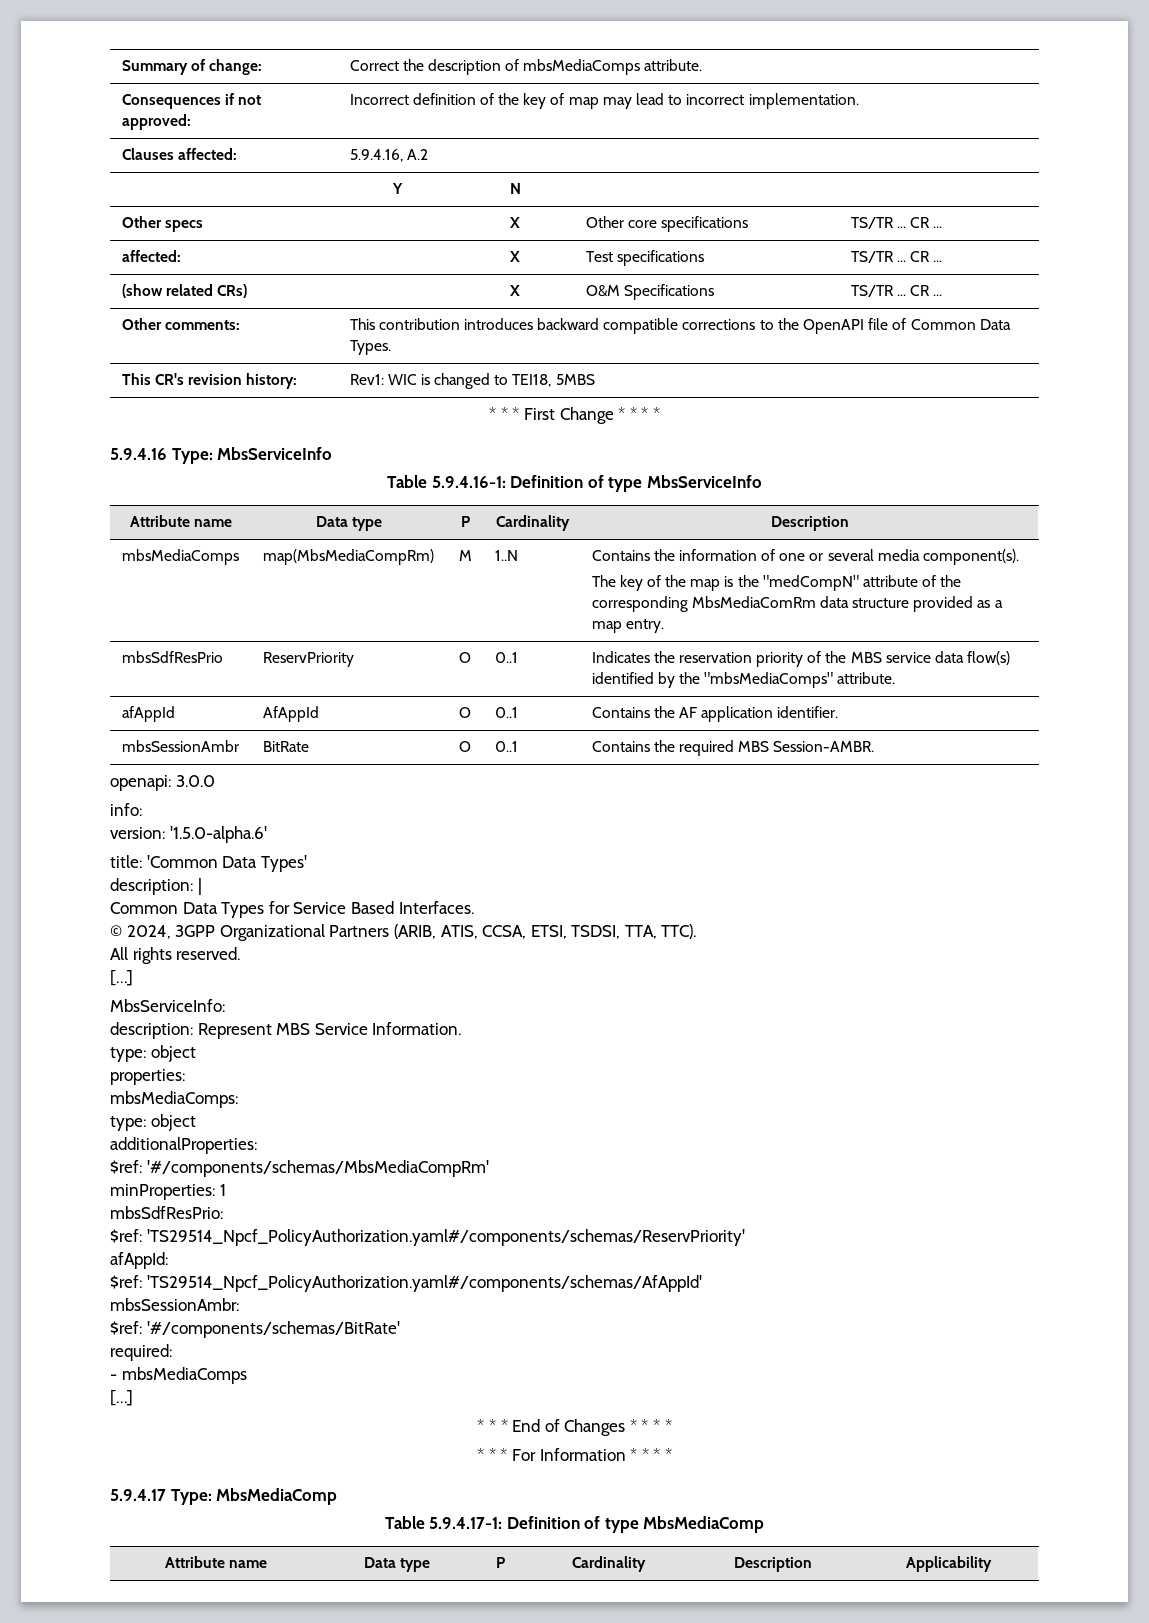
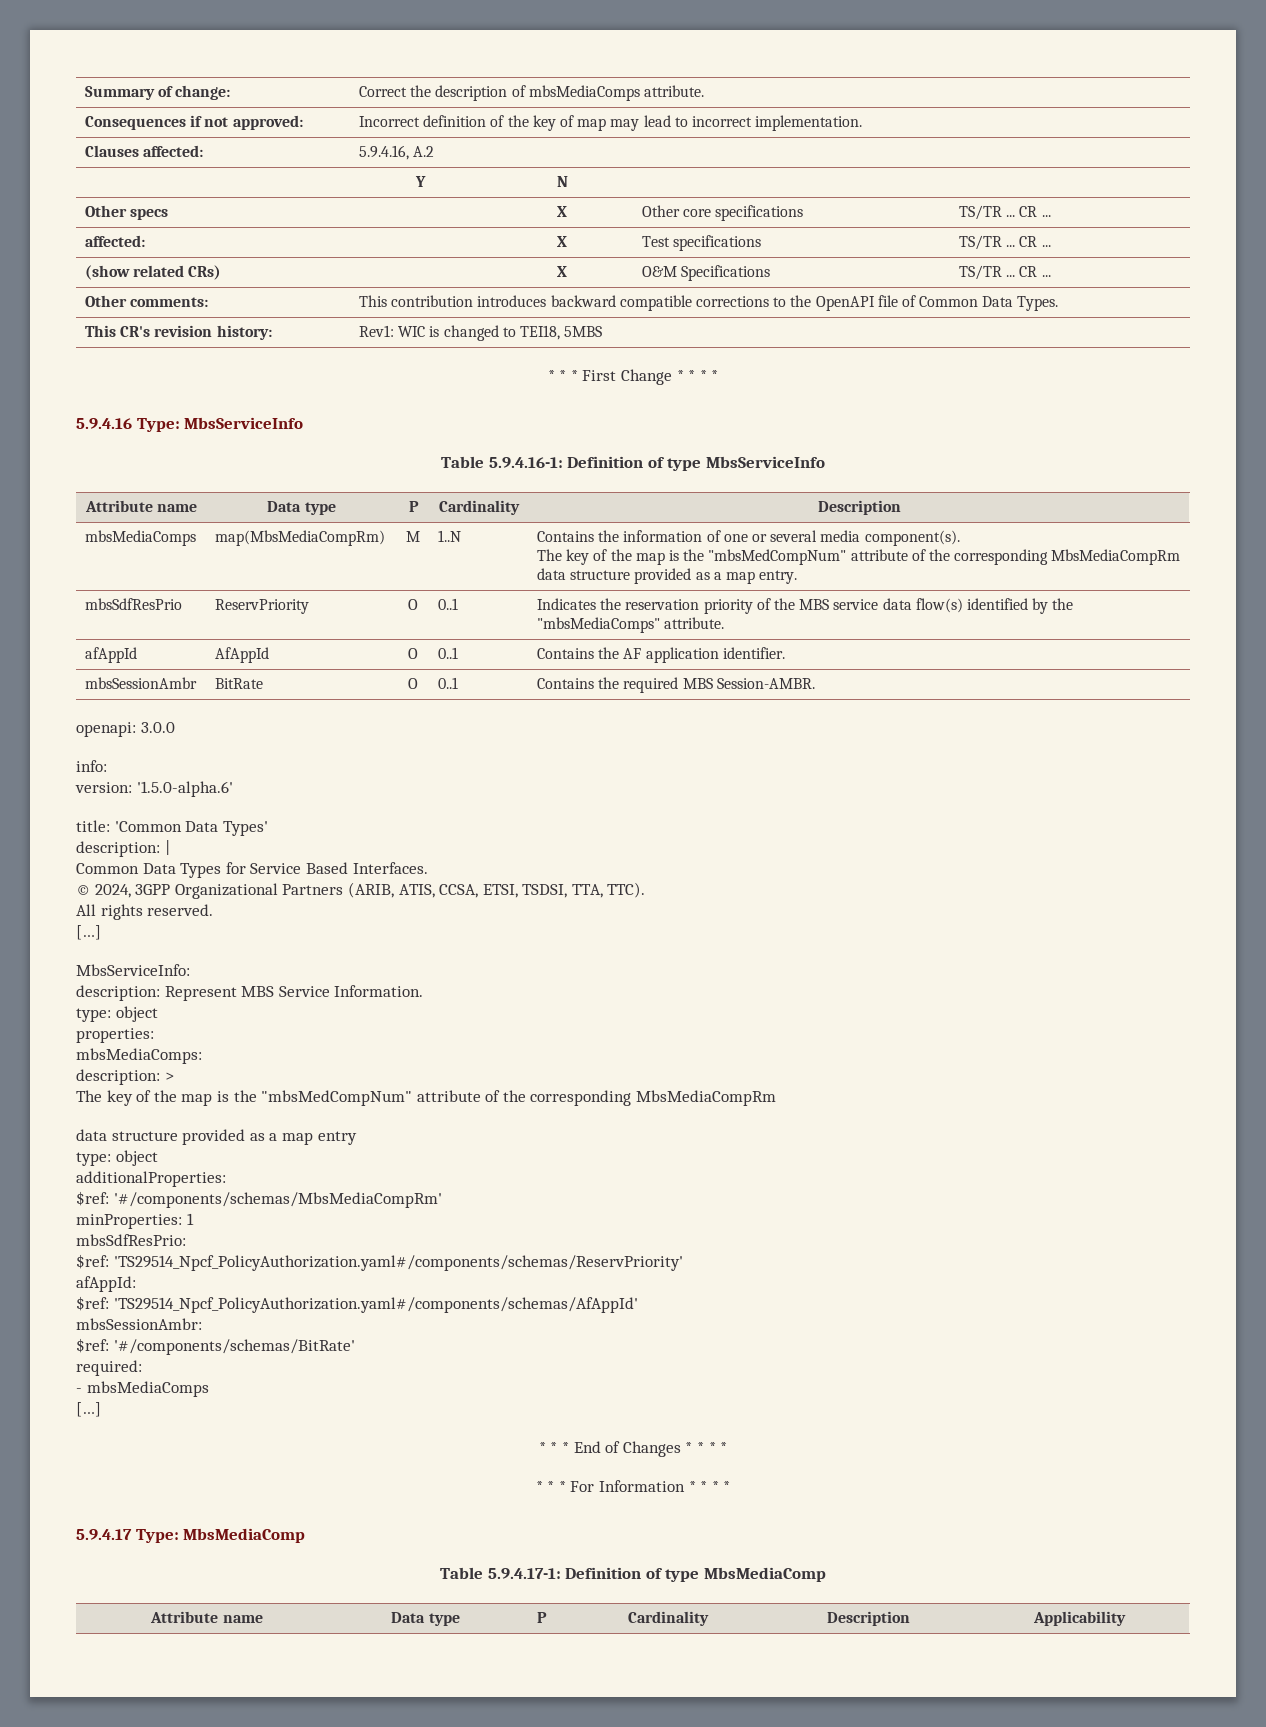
[762,575,962,591] [591,596,816,612] "medCompN" attribute of the corresponding MbsMediaComRm -> [708,549,1181,565] "mbsMedCompNum" attribute of the corresponding MbsMediaCompRm
(238, 1099) none -> [76,1069,174,1085] [76,1090,777,1106] [76,1129,357,1145] // description: > // The key of the map is the "mbsMedCompNum" attribute of the corresponding MbsMediaCompRm // data structure provided as a map entry

